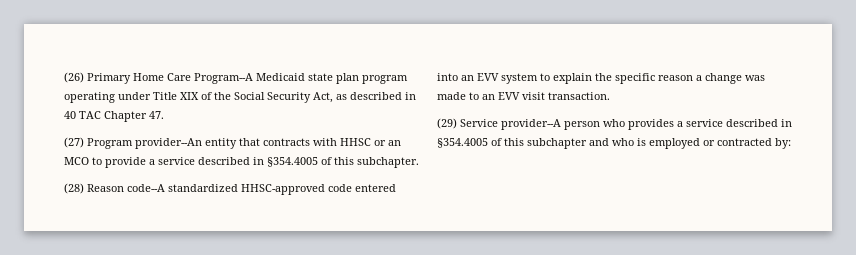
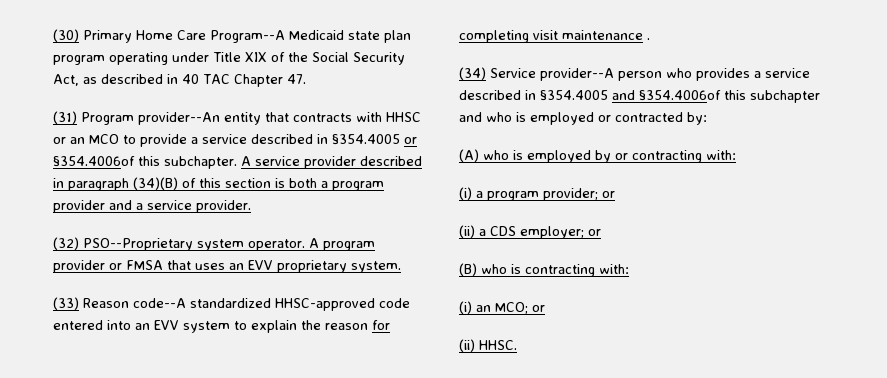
[64,72,84,83] (26) -> [53,29,79,42] (30)
[64,137,84,148] (27) -> [53,111,77,124] (31)
[321,157,419,168] [64,183,84,194] of this subchapter. // (28) -> [404,137,417,144] [53,156,422,169] [53,177,384,191] [53,200,251,213] [53,237,375,251] [53,260,401,273] [53,297,79,310] or §354.4006of this subchapter. A service provider described in paragraph (34)(B) of this section is both a program provider and a service provider. // (32) PSO--Proprietary system operator. A program provider or FMSA that uses an EVV proprietary system. // (33)
[615,73,765,84] [437,92,610,100] [437,118,457,129] specific reason a change was made to an EVV visit transaction. // (29) -> [325,320,390,330] [459,30,650,43] [459,67,486,80] reason for completing visit maintenance . // (34)
[491,138,502,146] of -> [612,90,721,101] and §354.4006of
(791, 143) none -> [459,149,736,163] [459,187,615,201] [459,225,601,239] [459,263,629,277] [459,301,545,314] [459,339,517,352] // (A) who is employed by or contracting with: // (i) a program provider; or // (ii) a CDS employer; or // (B) who is contracting with: // (i) an MCO; or // (ii) HHSC.

